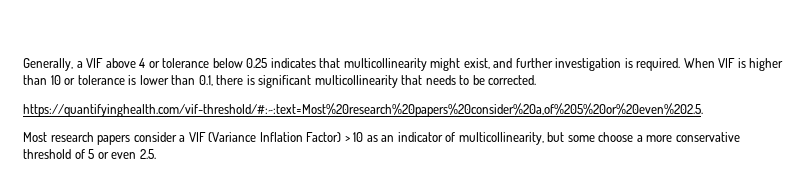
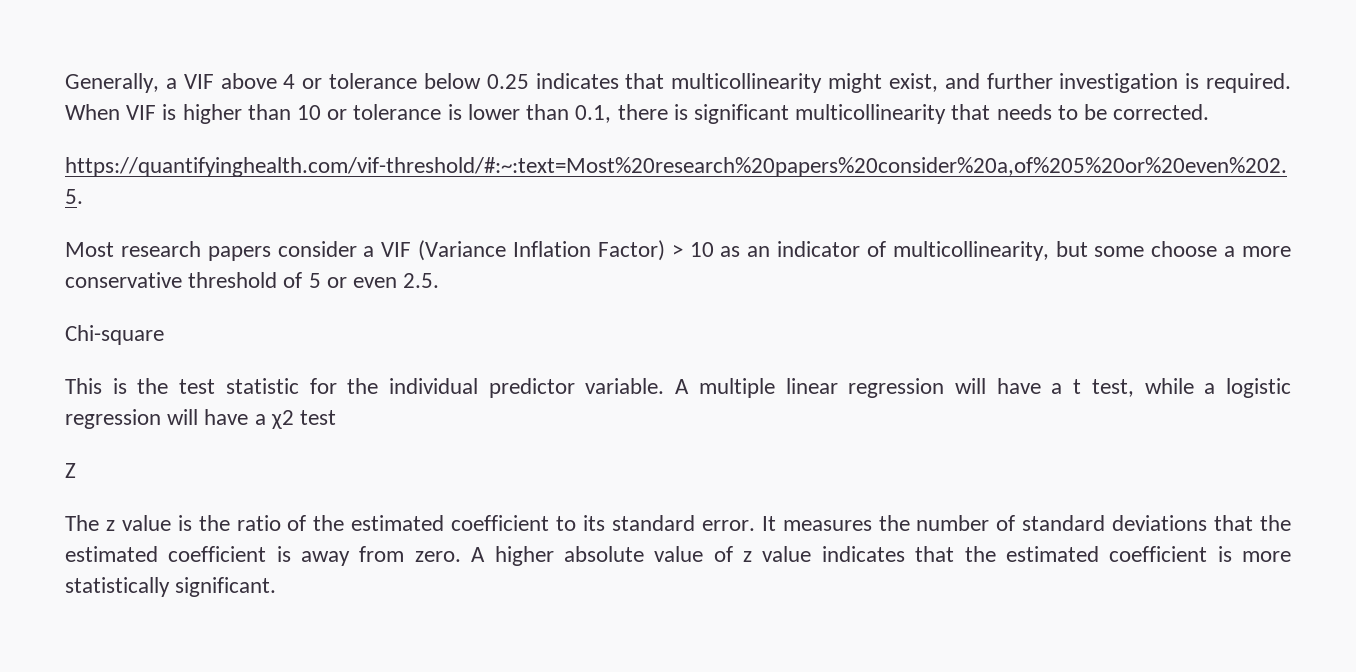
(156, 154) none -> [65,325,164,345] [65,378,1291,398] [65,409,337,429] [65,463,76,478] [65,515,1291,531] [65,546,1291,566] [65,577,277,597] // Chi-square // This is the test statistic for the individual predictor variable. A multiple linear regression will have a t test, while a logistic regression will have a χ2 test // Z // The z value is the ratio of the estimated coefficient to its standard error. It measures the number of standard deviations that the estimated coefficient is away from zero. A higher absolute value of z value indicates that the estimated coefficient is more statistically significant.

